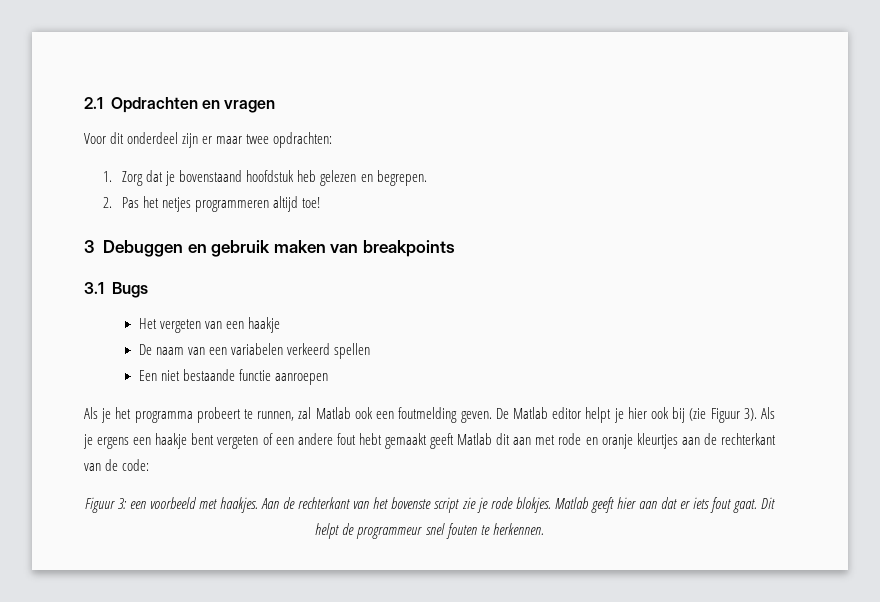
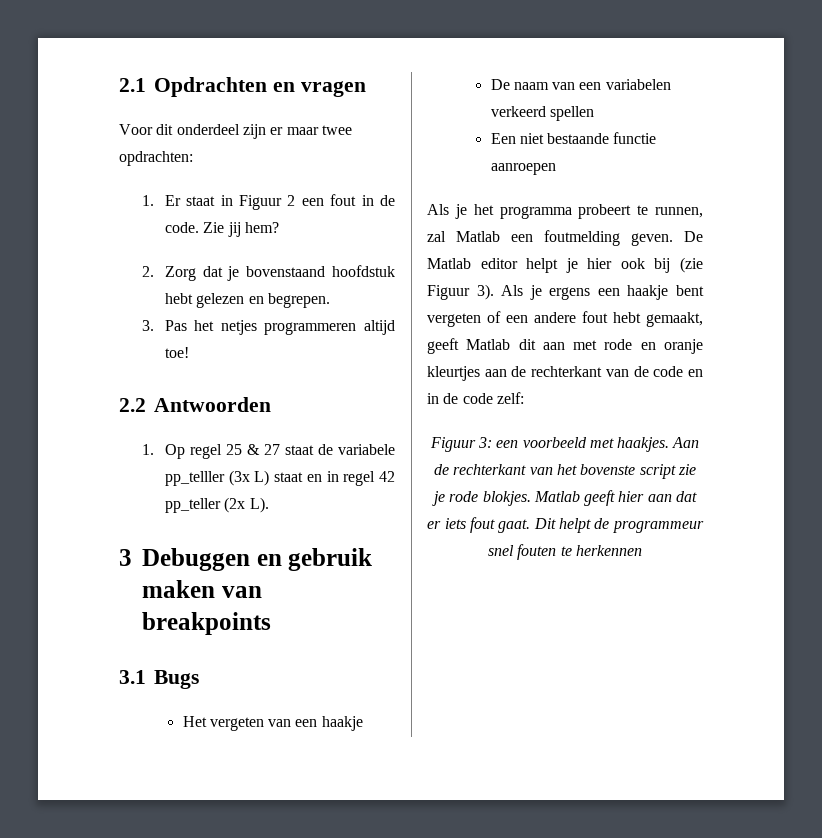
(113, 176) none -> [164,194,395,210] [164,222,279,237] [141,266,154,277] Er staat in Figuur 2 een fout in de code. Zie jij hem? // 2.
[297,170,317,182] heb -> [164,293,193,304] hebt
[103,197,113,208] 2. -> [141,320,154,331] 3.
(321, 202) none -> [119,397,271,412] [141,444,396,459] [164,470,395,486] [164,497,269,513] // 2.2 Antwoorden // 1. Op regel 25 & 27 staat de variabele pp_telller (3x L) staat en in regel 42 pp_teller (2x L).
[354,407,373,419] ook -> (500, 236) none
[384,433,427,449] gemaakt -> [646,312,703,327] gemaakt,
[122,459,150,471] code: -> [653,366,703,377] [427,392,524,404] code en in de code zelf:
[492,523,544,535] herkennen. -> [575,545,642,556] herkennen

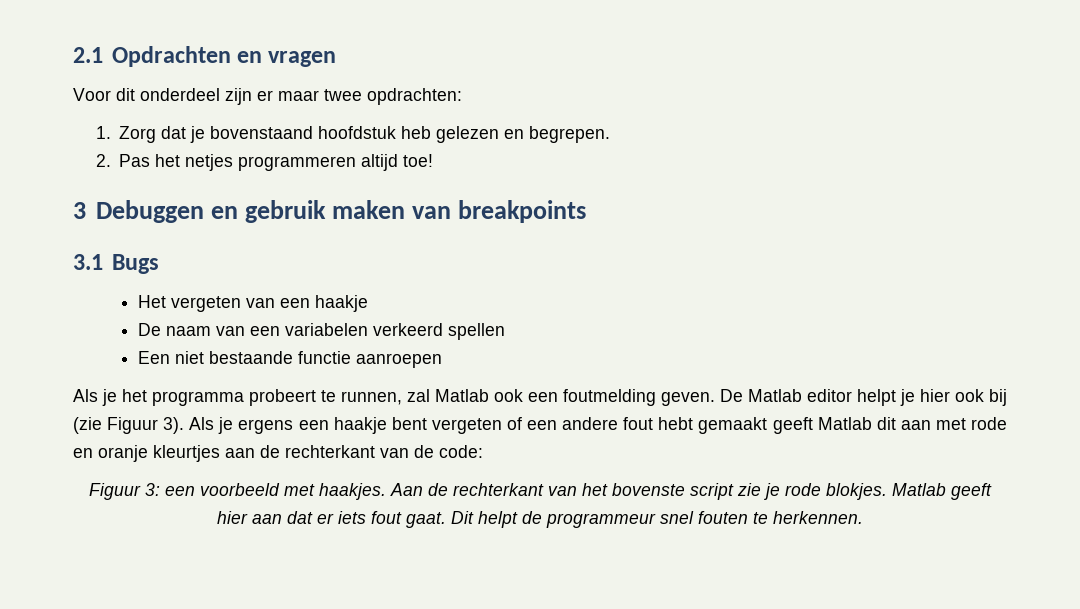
[164,194,395,210] [164,222,279,237] [141,266,154,277] Er staat in Figuur 2 een fout in de code. Zie jij hem? // 2. -> (111, 132) none
[164,293,193,304] hebt -> [401,126,432,139] heb
[141,320,154,331] 3. -> [95,154,111,167] 2.
[119,397,271,412] [141,444,396,459] [164,470,395,486] [164,497,269,513] // 2.2 Antwoorden // 1. Op regel 25 & 27 staat de variabele pp_telller (3x L) staat en in regel 42 pp_teller (2x L). -> (434, 160) none
(500, 236) none -> [494,389,523,402] ook
[646,312,703,327] gemaakt, -> [698,417,768,434] gemaakt
[653,366,703,377] [427,392,524,404] code en in de code zelf: -> [439,445,483,458] code:
[575,545,642,556] herkennen -> [773,511,863,524] herkennen.

